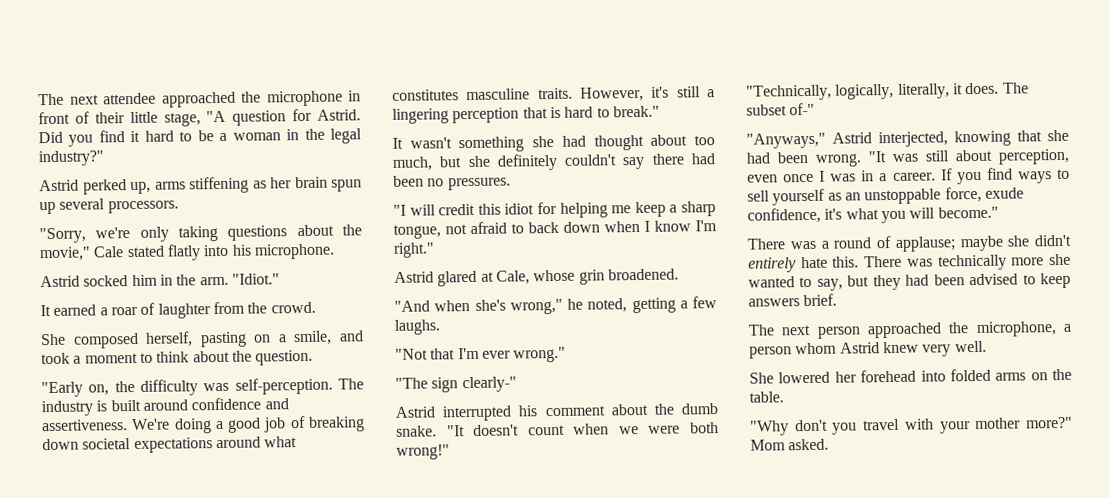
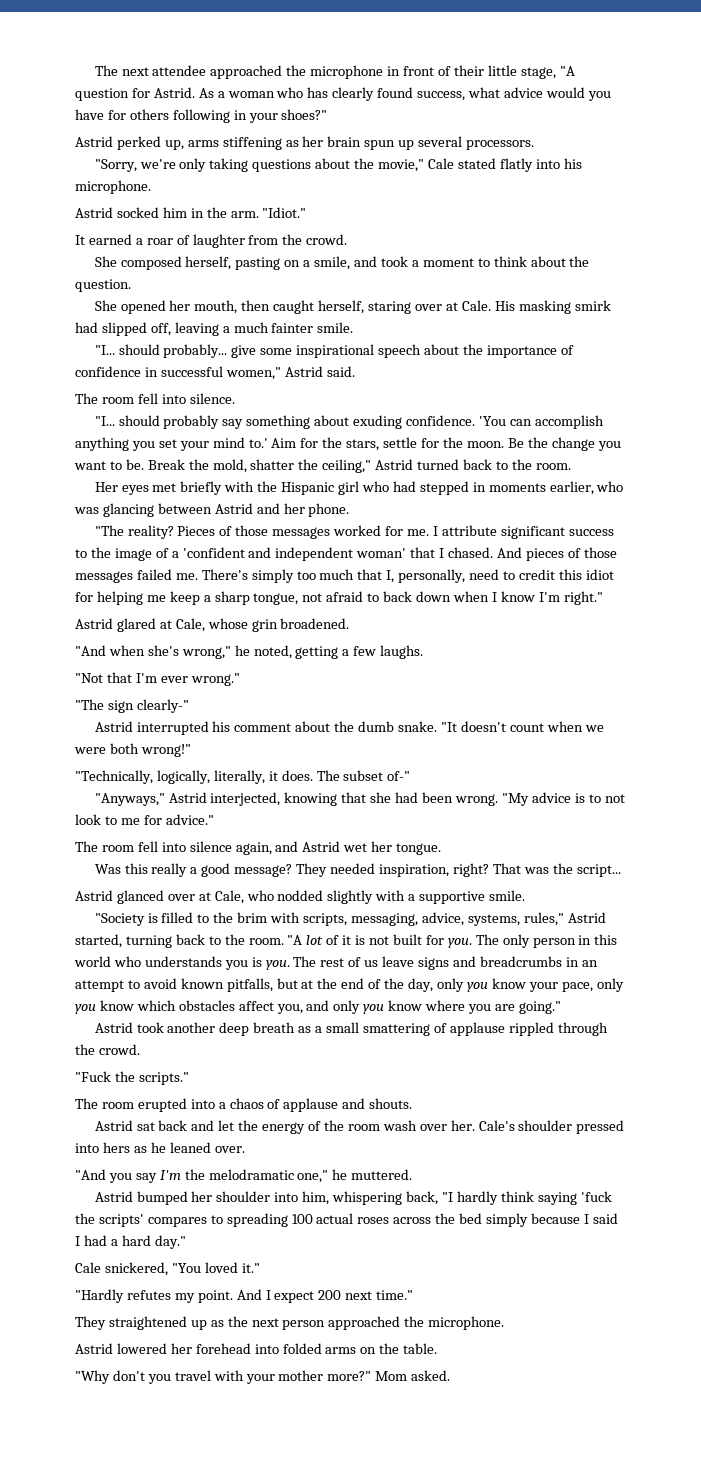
[38,128,362,147] [38,150,104,167] Did you find it hard to be a woman in the legal industry?" -> [198,87,611,101] [75,109,328,123] As a woman who has clearly found success, what advice would you have for others following in your shoes?"
[41,377,364,398] [41,397,289,417] [41,415,365,434] [42,436,298,454] [392,86,715,102] [392,105,660,124] [392,134,715,153] [392,153,716,171] [393,175,511,191] [393,204,436,216] "Early on, the difficulty was self-perception. The industry is built around confidence and assertiveness. We're doing a good job of breaking down societal expectations around what constitutes masculine traits. However, it's still a lingering perception that is hard to break." // It wasn't something she had thought about too much, but she definitely couldn't say there had been no pressures. // "I will -> [94,300,611,314] [75,322,354,336] [94,344,574,358] [75,366,355,380] [75,393,235,404] [94,415,604,429] [75,437,621,451] [74,459,571,473] [94,481,624,495] [74,503,350,517] [94,525,614,539] [75,547,617,561] [75,569,516,583] She opened her mouth, then caught herself, staring over at Cale. His masking smirk had slipped off, leaving a much fainter smile. // "I... should probably... give some inspirational speech about the importance of confidence in successful women," Astrid said. // The room fell into silence. // "I... should probably say something about exuding confidence. 'You can accomplish anything you set your mind to.' Aim for the stars, settle for the moon. Be the change you want to be. Break the mold, shatter the ceiling," Astrid turned back to the room. // Her eyes met briefly with the Hispanic girl who had stepped in moments earlier, who was glancing between Astrid and her phone. // "The reality? Pieces of those messages worked for me. I attribute significant success to the image of a 'confident and independent woman' that I chased. And pieces of those messages failed me. There's simply too much that I, personally, need to
[868,148,1070,165] [747,167,1070,185] [747,186,1024,206] [747,206,999,224] [747,234,1071,252] [748,253,1071,273] [748,272,1071,291] [748,293,838,307] [748,321,1072,339] [749,340,987,359] [749,372,774,384] "It was still about perception, even once I was in a career. If you find ways to sell yourself as an unstoppable force, exude confidence, it's what you will become." // There was a round of applause; maybe she didn't entirely hate this. There was technically more she wanted to say, but they had been advised to keep answers brief. // The next person approached the microphone, a person whom Astrid knew very well. // She -> [501,792,625,806] [75,814,214,825] [75,841,442,855] [94,863,621,877] [75,890,526,904] [94,912,606,926] [75,934,618,948] [74,956,598,970] [75,978,624,992] [75,1000,561,1014] [94,1022,608,1036] [75,1044,140,1055] [75,1071,189,1085] [75,1098,413,1112] [94,1120,625,1134] [75,1142,245,1153] [75,1169,413,1183] [94,1191,612,1205] [75,1213,618,1227] [75,1235,186,1249] [75,1262,260,1276] [75,1289,414,1303] [75,1316,505,1330] [75,1343,113,1354] "My advice is to not look to me for advice." // The room fell into silence again, and Astrid wet her tongue. // Was this really a good message? They needed inspiration, right? That was the script... // Astrid glanced over at Cale, who nodded slightly with a supportive smile. // "Society is filled to the brim with scripts, messaging, advice, systems, rules," Astrid started, turning back to the room. "A lot of it is not built for you. The only person in this world who understands you is you. The rest of us leave signs and breadcrumbs in an attempt to avoid known pitfalls, but at the end of the day, only you know your pace, only you know which obstacles affect you, and only you know where you are going." // Astrid took another deep breath as a small smattering of applause rippled through the crowd. // "Fuck the scripts." // The room erupted into a chaos of applause and shouts. // Astrid sat back and let the energy of the room wash over her. Cale's shoulder pressed into hers as he leaned over. // "And you say I'm the melodramatic one," he muttered. // Astrid bumped her shoulder into him, whispering back, "I hardly think saying 'fuck the scripts' compares to spreading 100 actual roses across the bed simply because I said I had a hard day." // Cale snickered, "You loved it." // "Hardly refutes my point. And I expect 200 next time." // They straightened up as the next person approached the microphone. // Astrid

